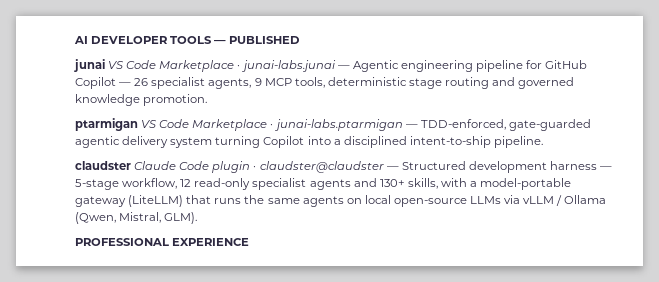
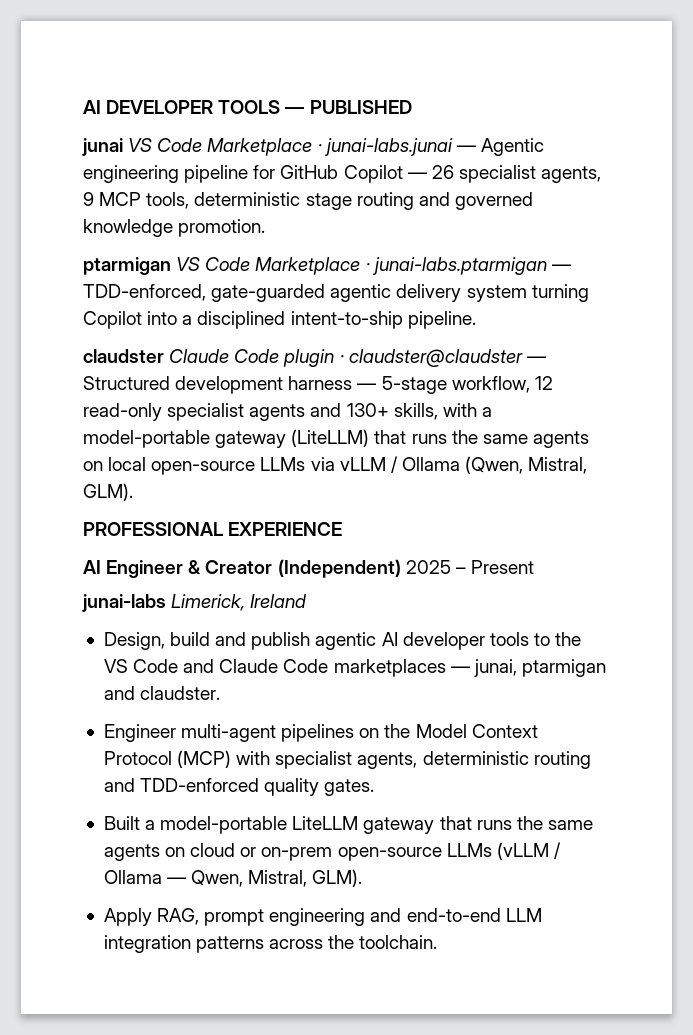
(250, 242) none -> [83,559,534,578] [82,594,308,612] [103,632,582,650] [103,659,606,677] [103,686,221,700] [103,724,538,742] [103,750,591,769] [103,778,375,796] [103,816,593,834] [103,842,561,861] [103,869,363,887] [103,908,542,926] [103,935,438,953] // AI Engineer & Creator (Independent) 2025 – Present // junai-labs Limerick, Ireland // Design, build and publish agentic AI developer tools to the VS Code and Claude Code marketplaces — junai, ptarmigan and claudster. // Engineer multi-agent pipelines on the Model Context Protocol (MCP) with specialist agents, deterministic routing and TDD-enforced quality gates. // Built a model-portable LiteLLM gateway that runs the same agents on cloud or on-prem open-source LLMs (vLLM / Ollama — Qwen, Mistral, GLM). // Apply RAG, prompt engineering and end-to-end LLM integration patterns across the toolchain.

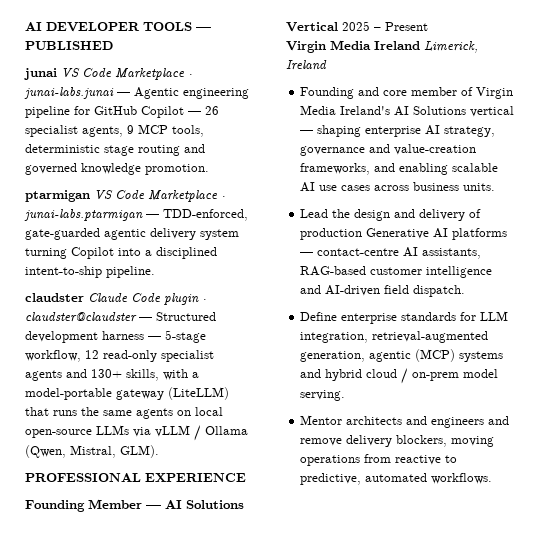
[83,559,401,578] AI Engineer & Creator (Independent) -> [25,499,244,512] [286,22,338,32] Founding Member — AI Solutions Vertical
[82,594,166,612] junai-labs -> [286,40,420,53] Virgin Media Ireland
[103,632,582,650] [103,659,606,677] [103,686,221,700] [103,724,538,742] [103,750,591,769] [103,778,375,796] [103,816,593,834] [103,842,561,861] [103,869,363,887] [103,908,542,926] [103,935,438,953] Design, build and publish agentic AI developer tools to the VS Code and Claude Code marketplaces — junai, ptarmigan and claudster. // Engineer multi-agent pipelines on the Model Context Protocol (MCP) with specialist agents, deterministic routing and TDD-enforced quality gates. // Built a model-portable LiteLLM gateway that runs the same agents on cloud or on-prem open-source LLMs (vLLM / Ollama — Qwen, Mistral, GLM). // Apply RAG, prompt engineering and end-to-end LLM integration patterns across the toolchain. -> [300,87,514,99] [300,105,515,117] [300,125,496,137] [300,144,477,156] [300,163,499,175] [300,182,496,192] [300,209,482,221] [300,228,508,240] [300,247,482,259] [300,266,493,278] [300,285,466,297] [300,311,509,324] [300,331,489,343] [300,349,504,362] [300,368,499,384] [300,390,346,401] [300,415,510,428] [300,435,495,447] [300,454,458,466] [300,473,493,485] Founding and core member of Virgin Media Ireland's AI Solutions vertical — shaping enterprise AI strategy, governance and value-creation frameworks, and enabling scalable AI use cases across business units. // Lead the design and delivery of production Generative AI platforms — contact-centre AI assistants, RAG-based customer intelligence and AI-driven field dispatch. // Define enterprise standards for LLM integration, retrieval-augmented generation, agentic (MCP) systems and hybrid cloud / on-prem model serving. // Mentor architects and engineers and remove delivery blockers, moving operations from reactive to predictive, automated workflows.

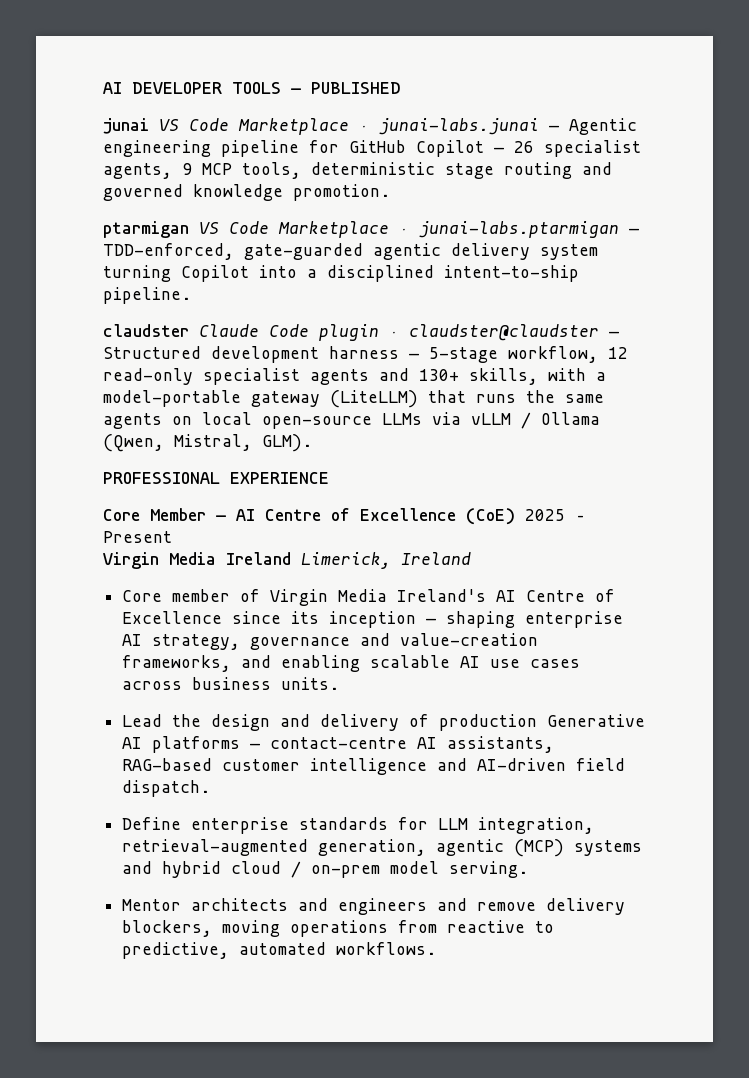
[25,500,85,512] Founding -> [103,509,140,521] Core
[186,500,244,509] [286,22,338,32] Solutions Vertical -> [265,508,515,525] Centre of Excellence (CoE)
[300,87,408,99] Founding and core -> [122,590,163,602] Core
[413,106,515,117] Solutions vertical -> [526,589,616,602] [122,611,417,628] Centre of Excellence since its inception

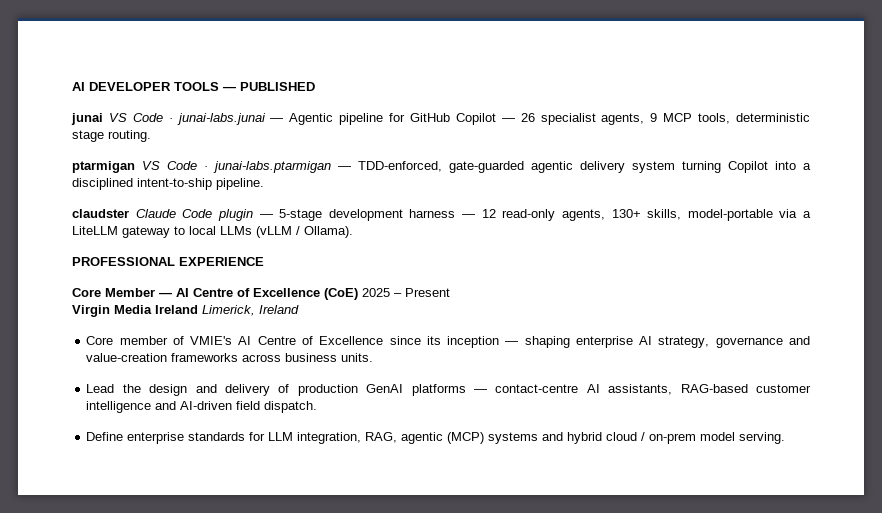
[238,118,349,135] Marketplace -> (163, 117) none
[103,140,211,157] engineering -> (334, 119) none
[504,162,612,179] [103,184,390,201] routing and governed knowledge promotion. -> [108,130,151,142] routing.
[278,221,389,238] Marketplace -> (197, 165) none
[389,324,619,341] [103,346,628,363] [103,368,606,385] [103,390,604,408] [103,412,600,429] [103,434,312,452] · claudster@claudster — Structured development harness — 5-stage workflow, 12 read-only specialist agents and 130+ skills, with a model-portable gateway (LiteLLM) that runs the same agents on local open-source LLMs via vLLM / Ollama (Qwen, Mistral, GLM). -> [259,209,811,221] [72,226,353,238] — 5-stage development harness — 12 read-only agents, 130+ skills, model-portable via a LiteLLM gateway to local LLMs (vLLM / Ollama).
[270,589,487,606] Virgin Media Ireland's -> [190,336,233,345] VMIE's
[122,655,581,672] frameworks, and enabling scalable AI use cases -> [171,353,239,362] frameworks
[547,714,646,727] [122,737,143,749] Generative AI -> [366,384,404,393] GenAI
[122,839,427,856] retrieval-augmented generation, -> [365,432,398,443] RAG,
[122,898,626,915] [122,920,555,937] [122,942,437,959] // Mentor architects and engineers and remove delivery blockers, moving operations from reactive to predictive, automated workflows. -> (786, 438) none

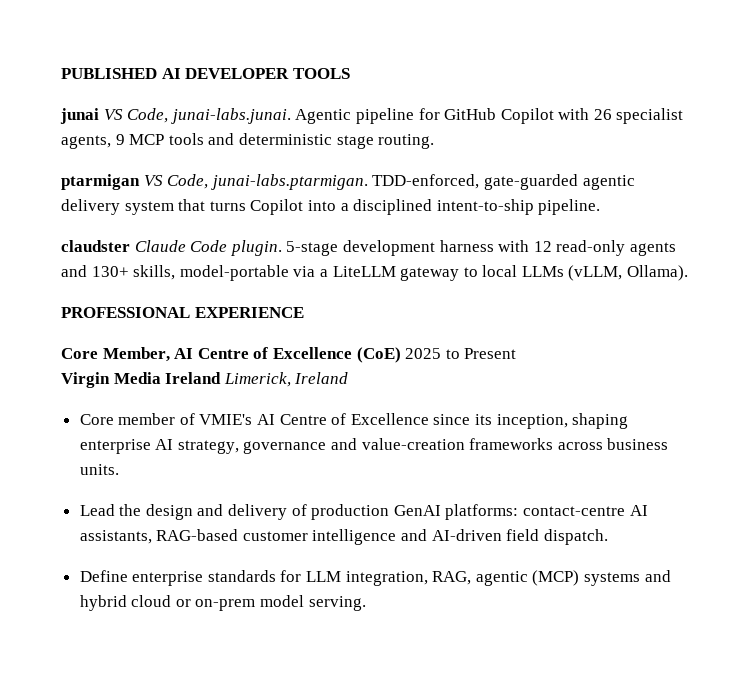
(72, 86) none -> [61,68,157,79] PUBLISHED
[223,82,315,91] — PUBLISHED -> (350, 73) none
[132,113,284,125] Code · junai-labs.junai — -> [127,108,291,124] Code, junai-labs.junai.
[501,118,515,122] — -> [558,108,590,120] with
[698,113,731,124] tools, -> [168,133,235,145] tools and
[167,161,351,173] Code · junai-labs.ptarmigan — -> [167,174,368,190] Code, junai-labs.ptarmigan.
[682,161,721,173] turning -> [178,199,246,211] that turns
[217,209,273,221] plugin — -> [230,240,282,256] plugin.
[462,214,475,218] — -> [498,240,530,252] with
[561,209,605,221] agents, -> [629,242,676,256] [61,265,87,277] agents and
[256,226,300,238] (vLLM / -> [568,265,623,281] (vLLM,
[105,288,172,297] Member — -> [102,347,170,362] Member,
[394,293,402,297] – -> [445,349,460,359] to
[447,336,519,348] inception — -> [496,414,568,429] inception,
[411,384,487,396] platforms — -> [445,504,519,520] platforms:
[641,432,646,441] / -> [175,599,191,607] or

